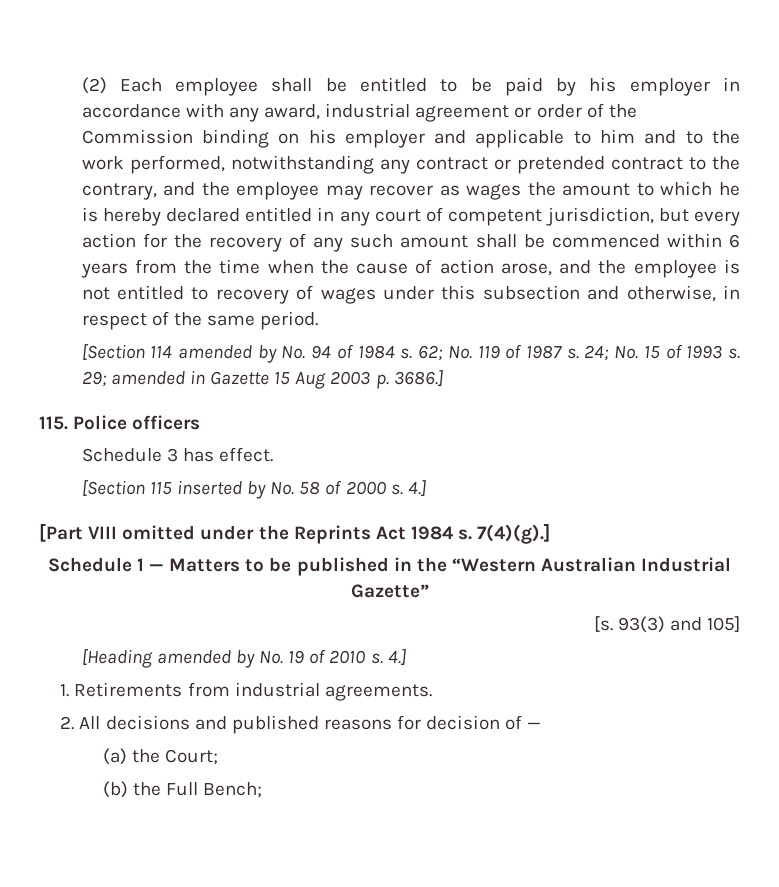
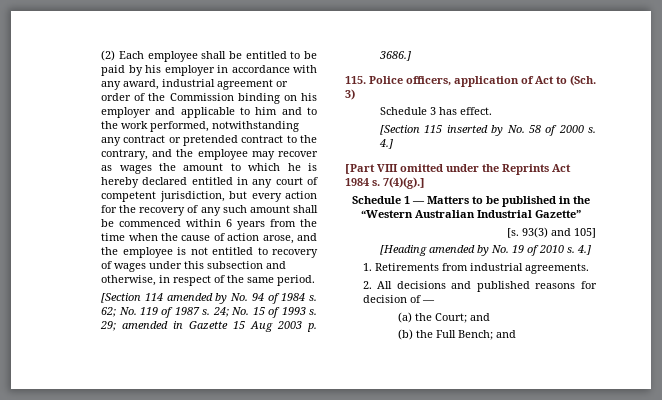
[132,415,201,430] officers -> [406,75,596,87] [345,89,355,100] officers, application of Act to (Sch. 3)
(219, 757) none -> [469,313,490,321] and
(263, 790) none -> [495,330,516,338] and

